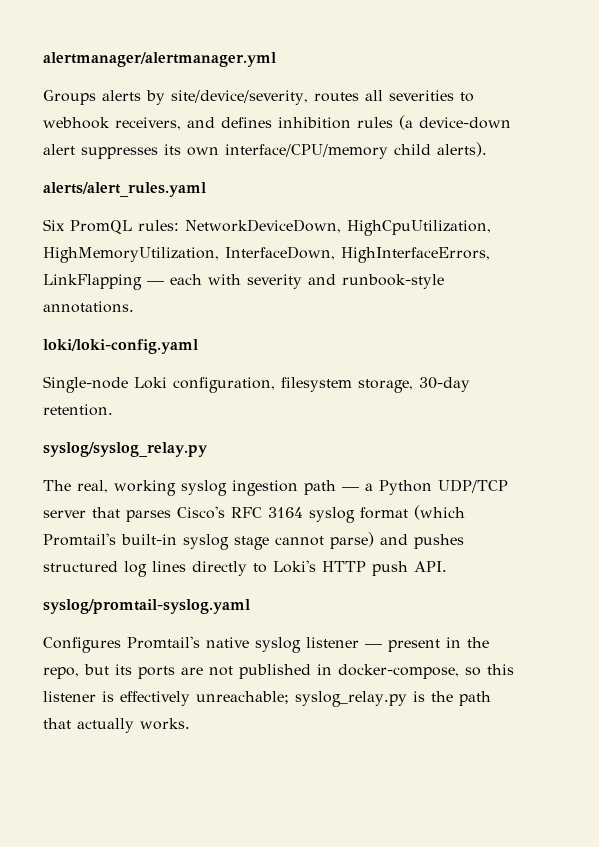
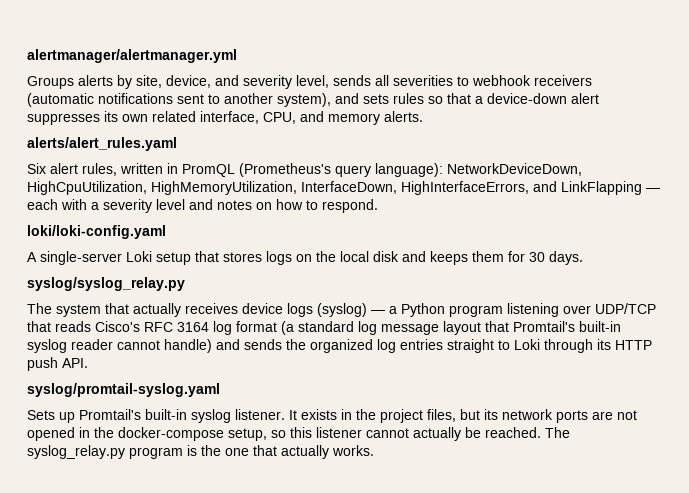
[171,90,474,105] [43,115,413,130] site/device/severity, routes all severities to webhook receivers, and defines inhibition rules (a -> [136,75,592,89] [27,93,483,107] site, device, and severity level, sends all severities to webhook receivers (automatic notifications sent to another system), and sets rules so that a
[225,142,487,159] [43,182,206,197] [43,219,179,234] interface/CPU/memory child alerts). // alerts/alert_rules.yaml // Six PromQL rules: -> [152,111,423,125] [27,137,177,151] [27,163,443,177] related interface, CPU, and memory alerts. // alerts/alert_rules.yaml // Six alert rules, written in PromQL (Prometheus's query language):
(490, 255) none -> [533,181,557,192] and
[247,274,444,289] [43,301,134,313] [43,339,198,354] [43,376,470,393] [43,404,113,416] [43,442,208,457] [43,479,508,496] [43,505,465,523] [43,532,464,550] [43,560,447,577] [43,599,250,614] [43,636,489,653] [43,667,79,679] severity and runbook-style annotations. // loki/loki-config.yaml // Single-node Loki configuration, filesystem storage, 30-day retention. // syslog/syslog_relay.py // The real, working syslog ingestion path — a Python UDP/TCP server that parses Cisco's RFC 3164 syslog format (which Promtail's built-in syslog stage cannot parse) and pushes structured log lines directly to Loki's HTTP push API. // syslog/promtail-syslog.yaml // Configures Promtail's native syslog listener — present in the repo, -> [91,199,378,213] [27,225,166,239] [27,251,583,265] [27,277,185,291] [27,303,656,317] [27,321,621,335] [27,339,652,353] [27,357,88,371] [27,383,220,397] [27,409,456,423] a severity level and notes on how to respond. // loki/loki-config.yaml // A single-server Loki setup that stores logs on the local disk and keeps them for 30 days. // syslog/syslog_relay.py // The system that actually receives device logs (syslog) — a Python program listening over UDP/TCP that reads Cisco's RFC 3164 log format (a standard log message layout that Promtail's built-in syslog reader cannot handle) and sends the organized log entries straight to Loki through its HTTP push API. // syslog/promtail-syslog.yaml // Sets up Promtail's built-in syslog listener. It exists in the project files,
(132, 669) none -> [502,409,553,420] network
[239,664,514,679] [43,691,407,707] published in docker-compose, so this listener is effectively unreachable; syslog_relay.py -> [27,427,570,441] [27,445,183,459] opened in the docker-compose setup, so this listener cannot actually be reached. The syslog_relay.py program
[458,691,491,706] path -> [225,448,249,456] one

